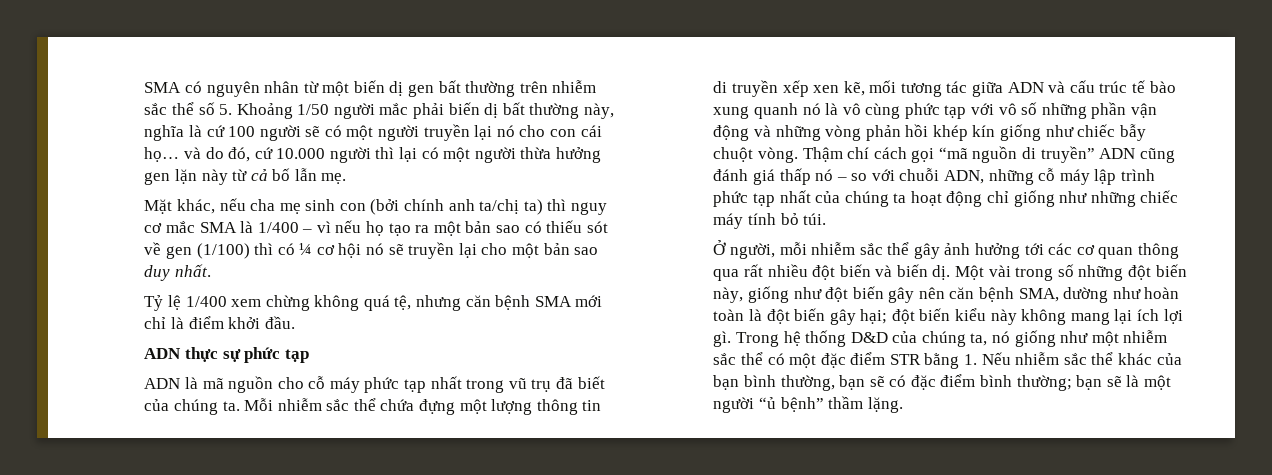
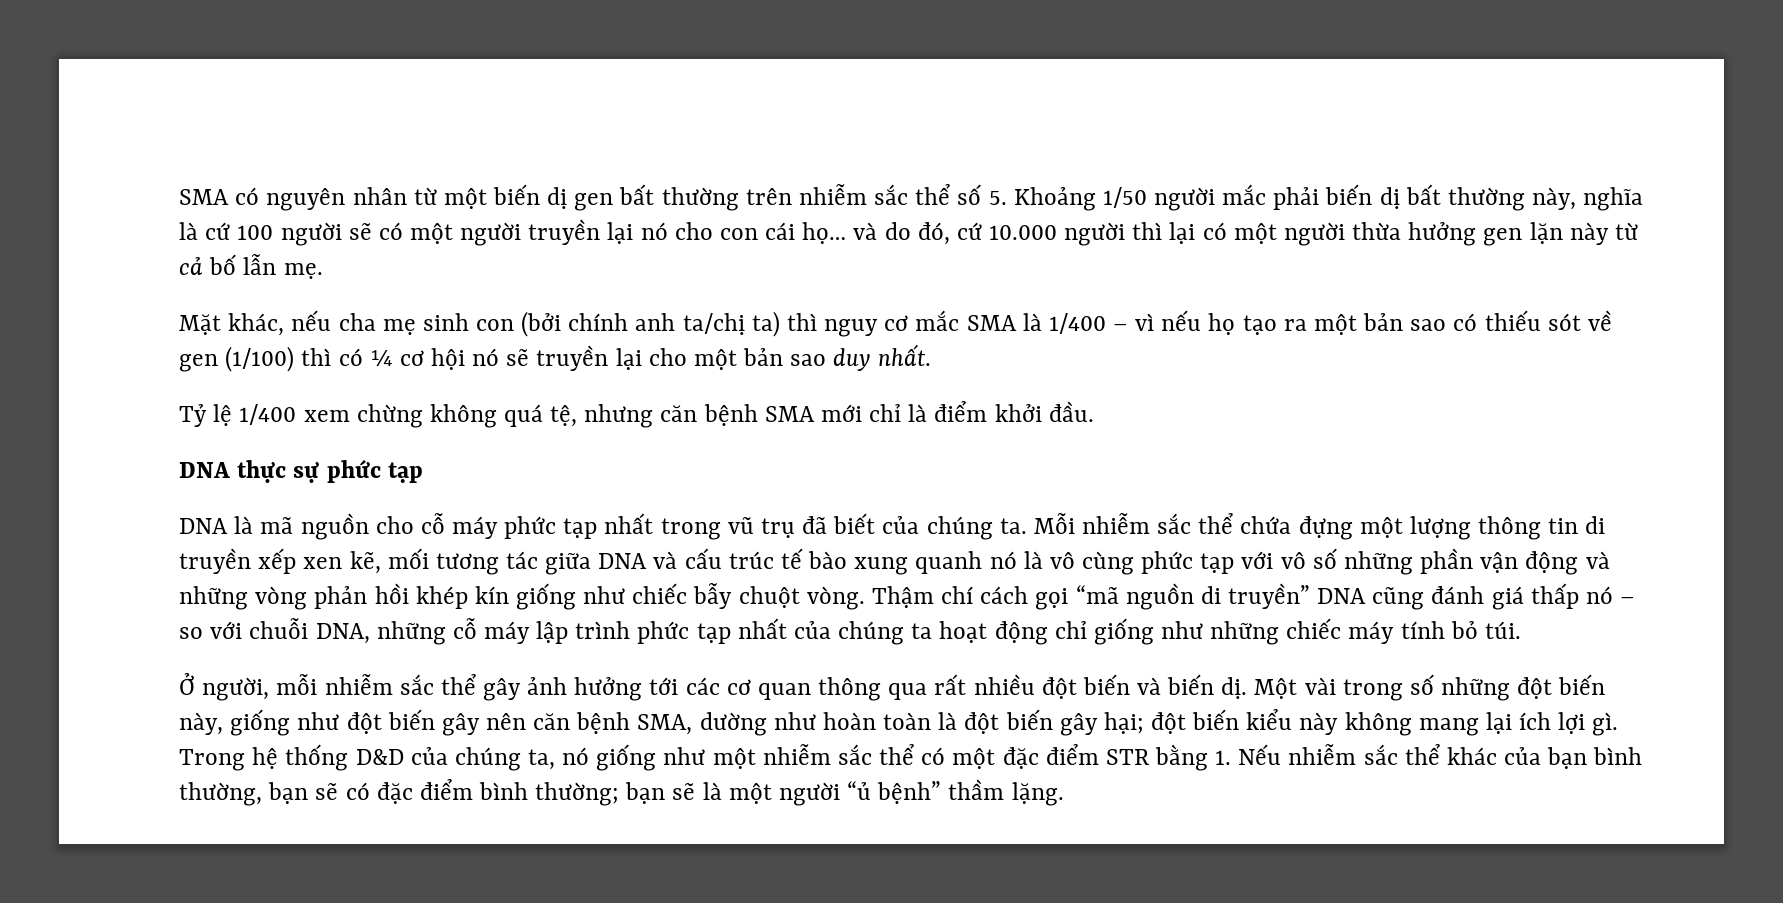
[144,348,182,359] ADN -> [179,462,231,478] DNA
[144,378,181,389] ADN -> [179,518,229,534] DNA
[1007,82,1044,93] ADN -> [598,553,648,569] DNA
[1099,148,1136,159] ADN -> [1317,588,1367,604] DNA
[944,170,985,184] ADN, -> [315,623,370,644] DNA,

